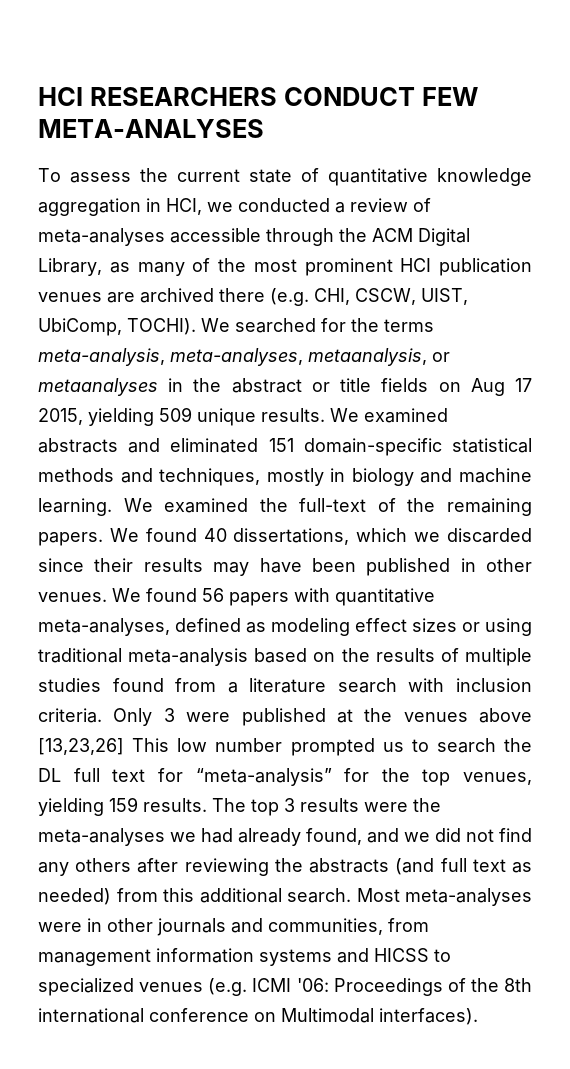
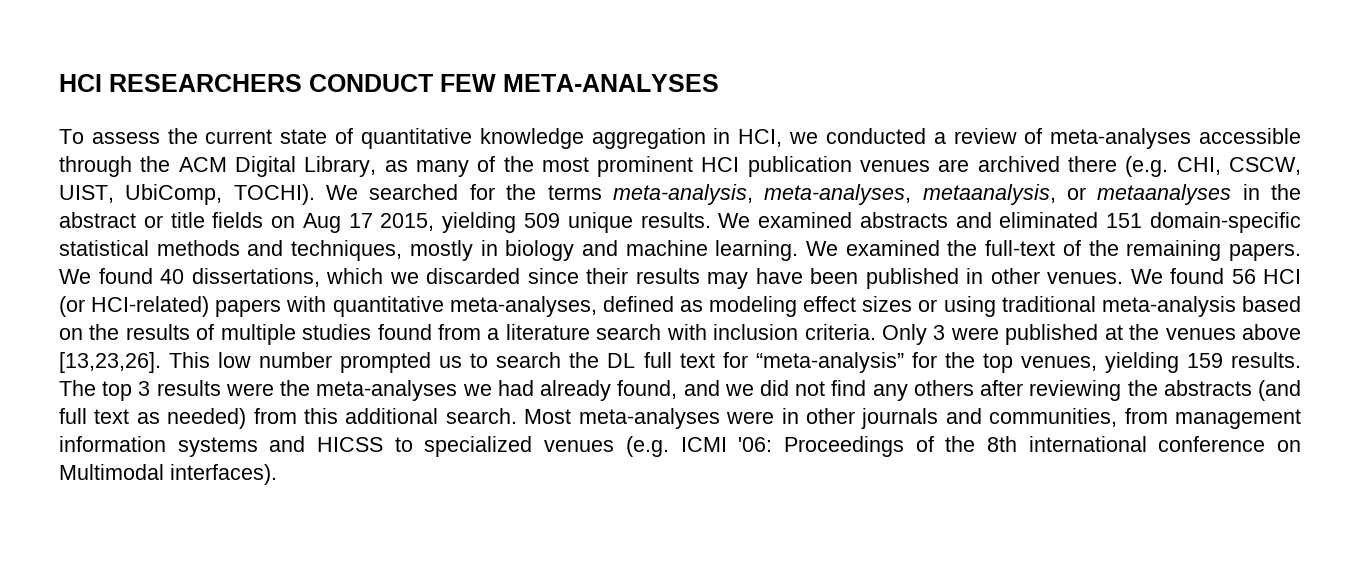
(224, 595) none -> [1263,269,1301,284] [59,296,210,317] HCI (or HCI-related)
[38,738,124,755] [13,23,26] -> [59,352,161,373] [13,23,26].

